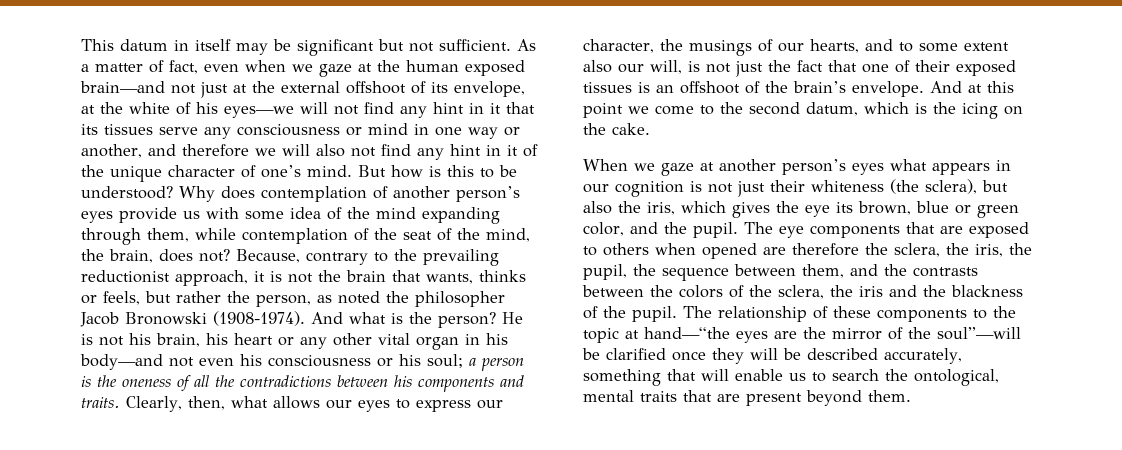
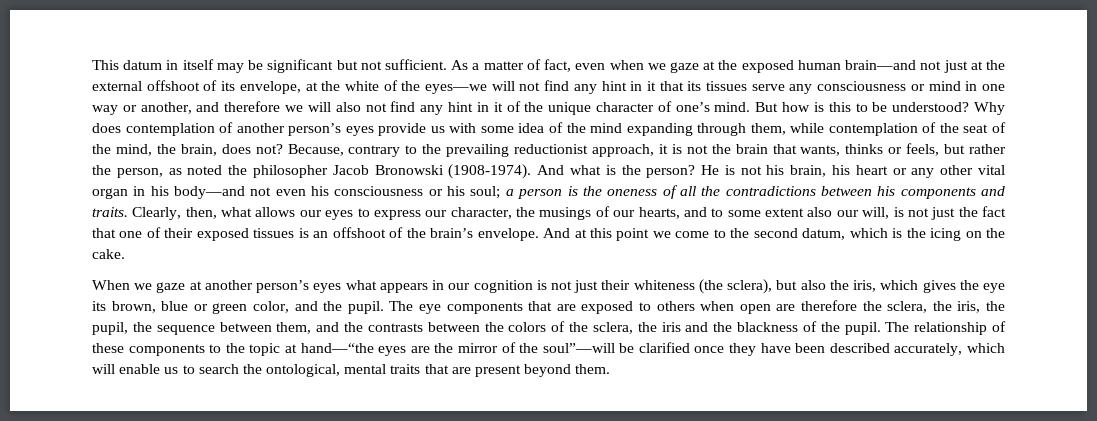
[406,60,525,76] human exposed -> [741,60,841,73] exposed human
[196,102,218,114] his -> [401,81,421,91] the
[702,243,757,259] opened -> [739,304,771,314] open
[750,348,962,364] [583,369,696,386] will be described accurately, something that -> [760,343,1006,356] have been described accurately, which

